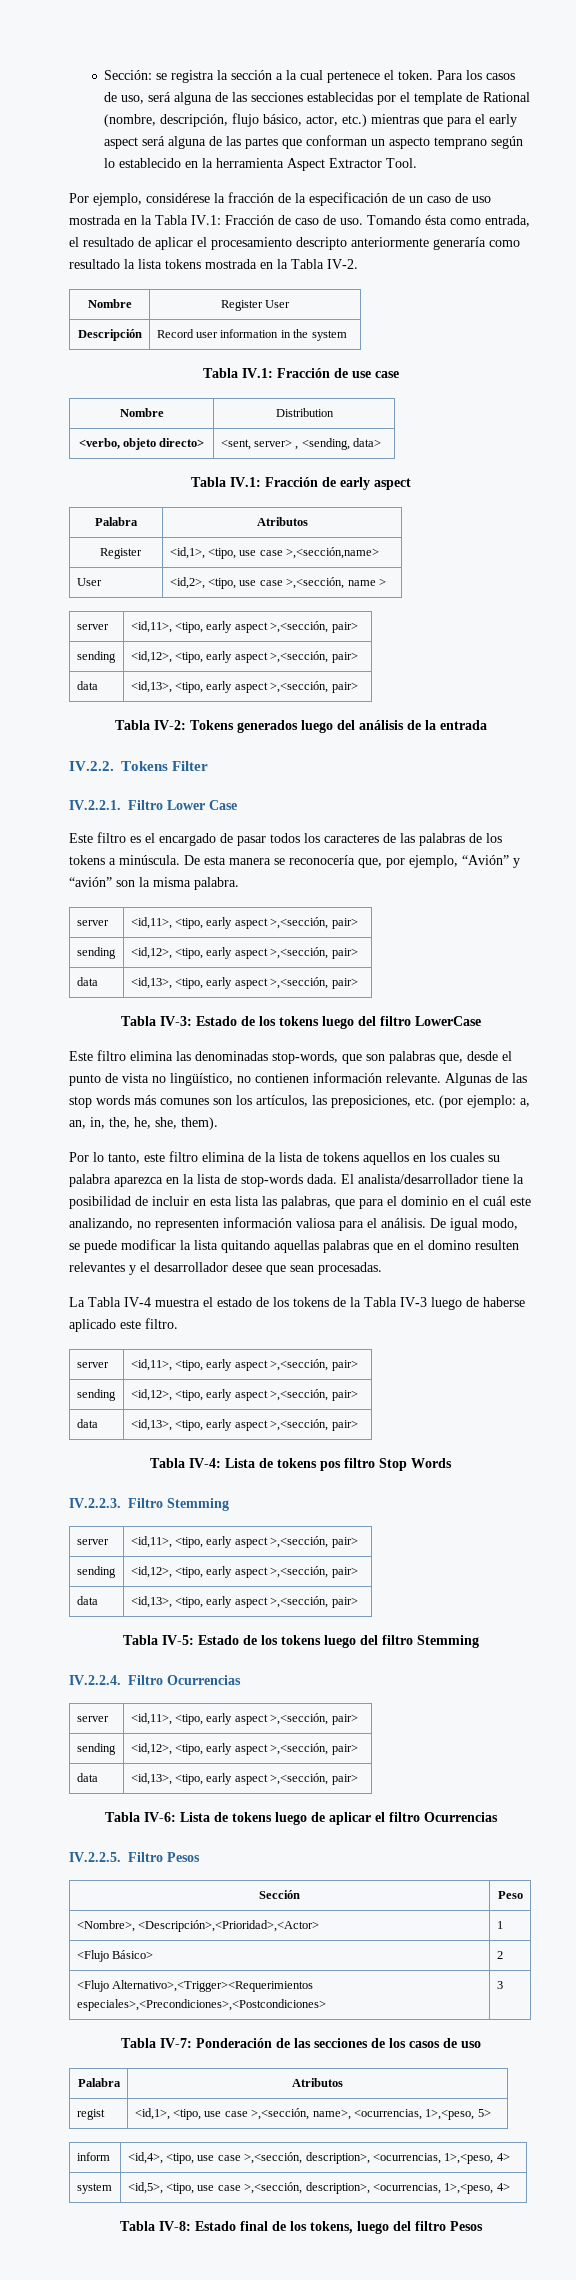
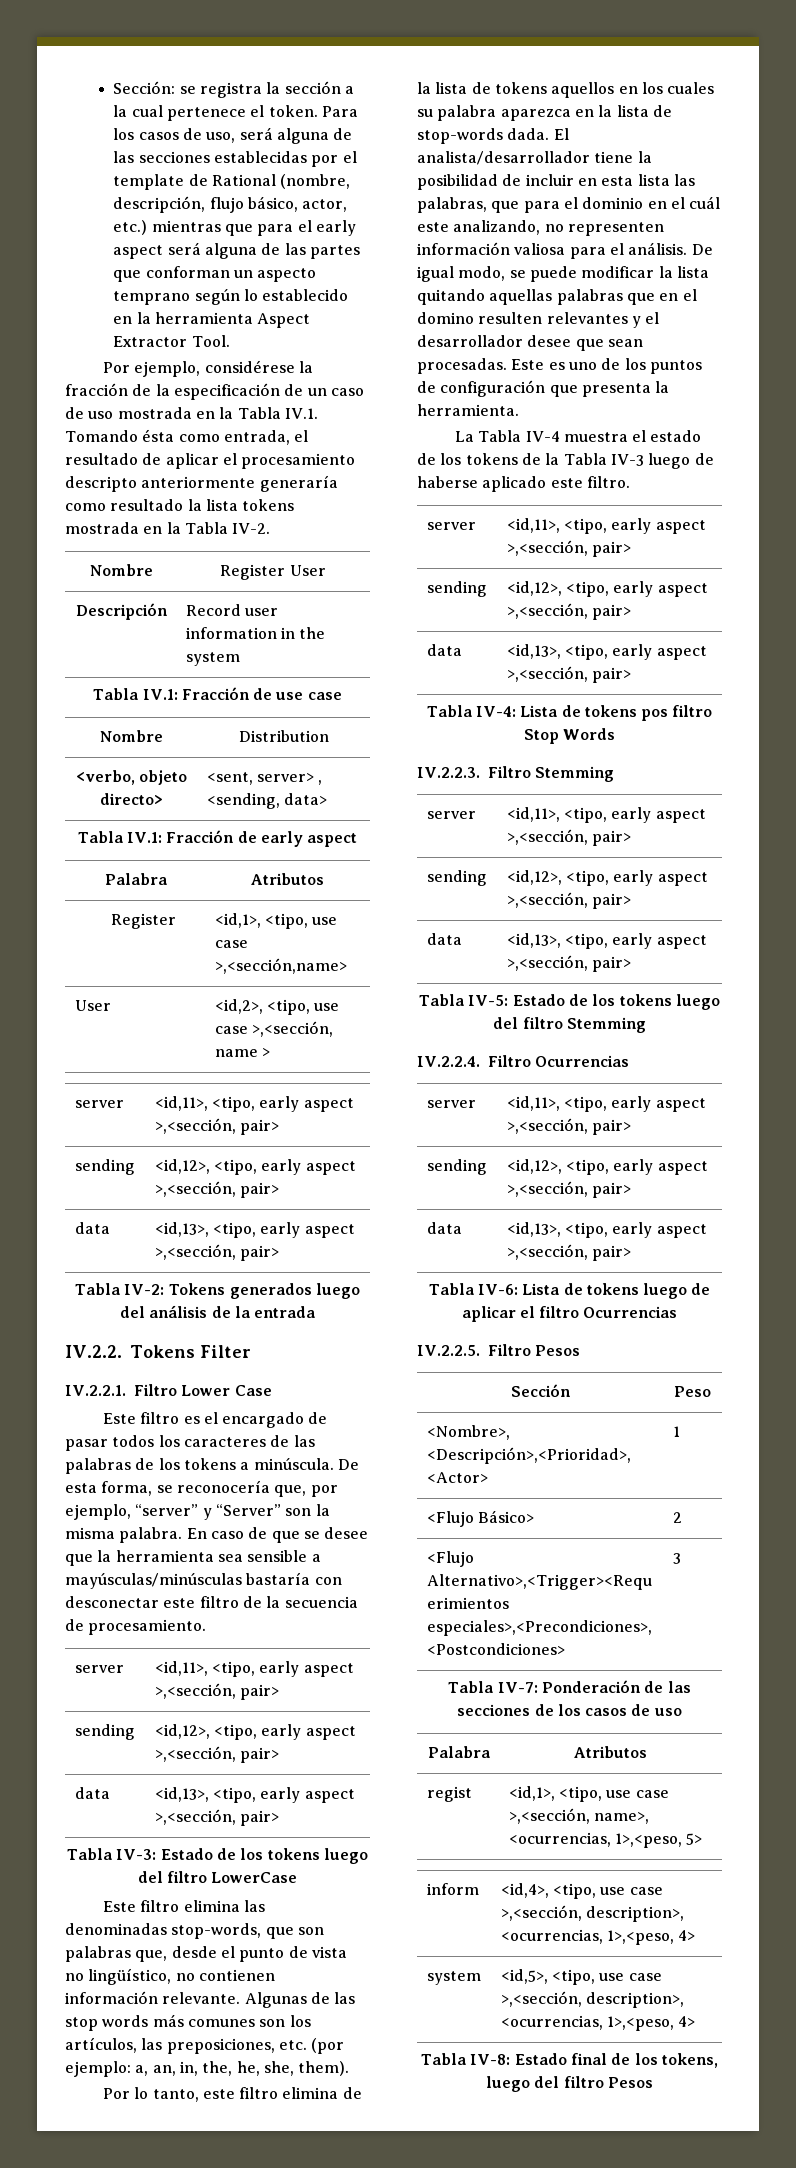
[191,215,363,225] IV.1: Fracción de caso de uso. -> [284,408,318,419] IV.1.
[229,858,271,865] manera -> [101,1481,153,1496] forma,
[462,855,520,868] [69,877,112,887] “Avión” y “avión” -> [135,1504,281,1520] “server” y “Server”
(239, 883) none -> [186,1527,369,1543] [65,1550,321,1566] [65,1572,342,1589] [65,1596,358,1608] [65,1619,207,1635] En caso de que se desee que la herramienta sea sensible a mayúsculas/minúsculas bastaría con desconectar este filtro de la secuencia de procesamiento.
(382, 1268) none -> [511,358,702,374] [417,380,670,397] [417,404,519,416] Este es uno de los puntos de configuración que presenta la herramienta.

